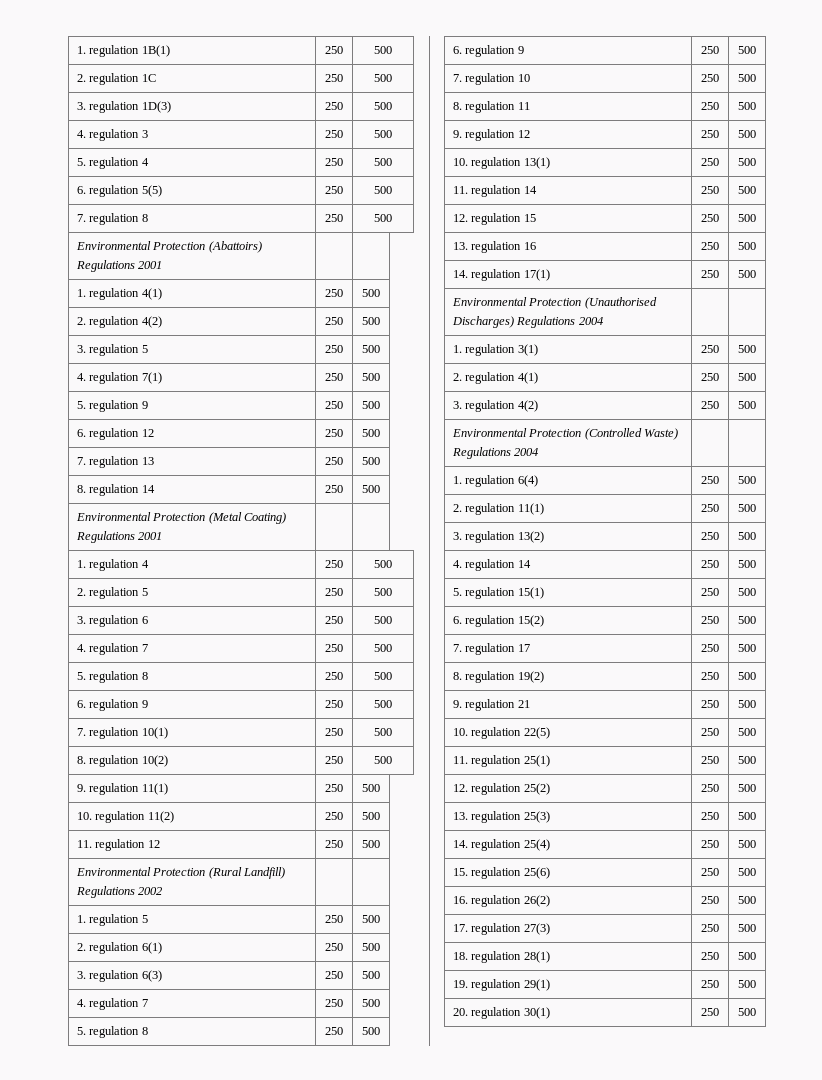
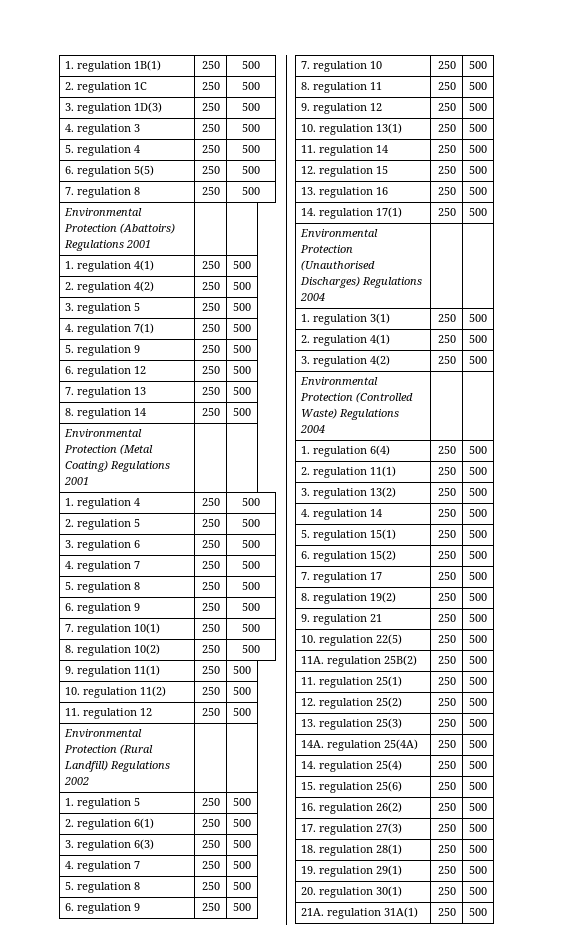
(756, 732) none -> [301,655,418,667] [437,656,456,664] [469,656,487,664] // 11A. regulation 25B(2) | 250 | 500
(756, 816) none -> [301,739,419,751] [437,740,456,748] [469,740,487,748] // 14A. regulation 25(4A) | 250 | 500
(756, 1012) none -> [301,907,419,919] [437,908,456,916] [469,908,487,916] // 21A. regulation 31A(1) | 250 | 500

